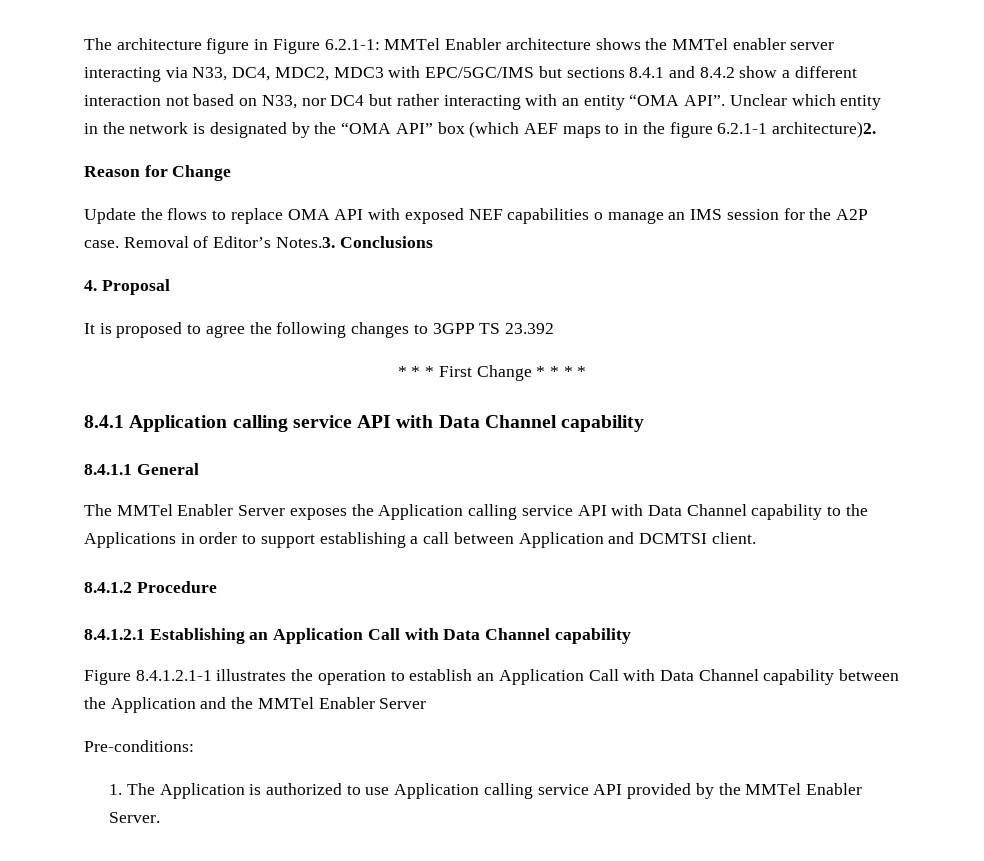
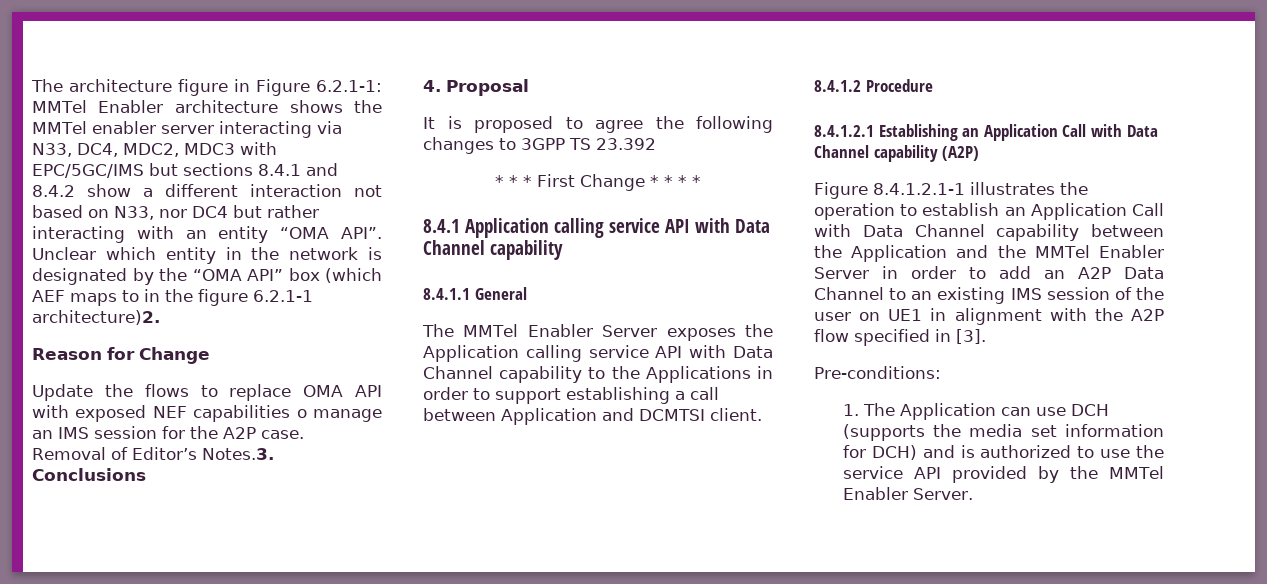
(631, 636) none -> [942,146,980,161] (A2P)
[84,740,194,752] [109,783,245,799] // Pre-conditions: // 1. The Application -> [882,266,1164,279] [814,287,1164,304] [814,308,1164,325] [814,329,986,346] [814,366,941,379] [842,403,1109,420] [842,424,1164,441] [842,445,955,460] in order to add an A2P Data Channel to an existing IMS session of the user on UE1 in alignment with the A2P flow specified in [3]. // Pre-conditions: // 1. The Application can use DCH (supports the media set information for DCH) and
[394,783,533,799] Application calling -> [1136,445,1164,458] the

